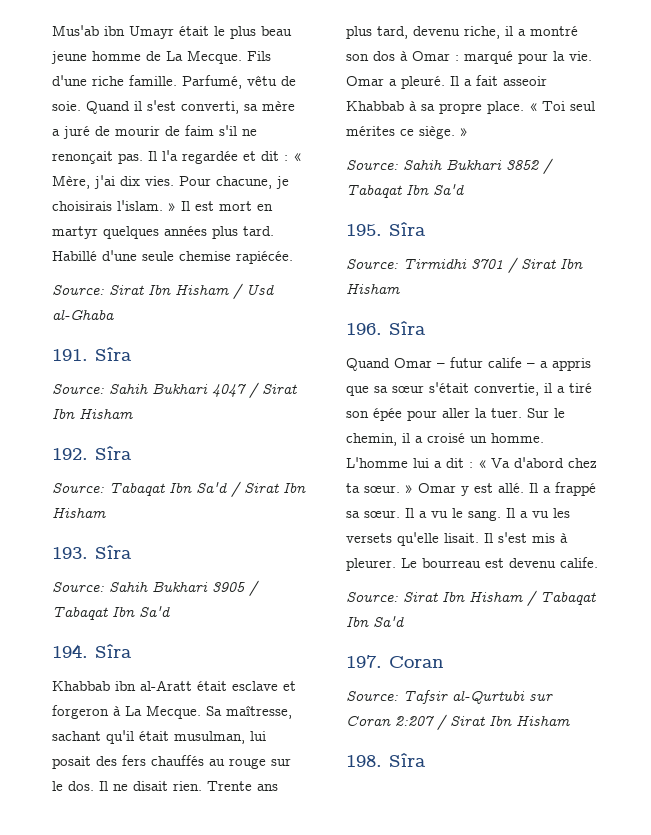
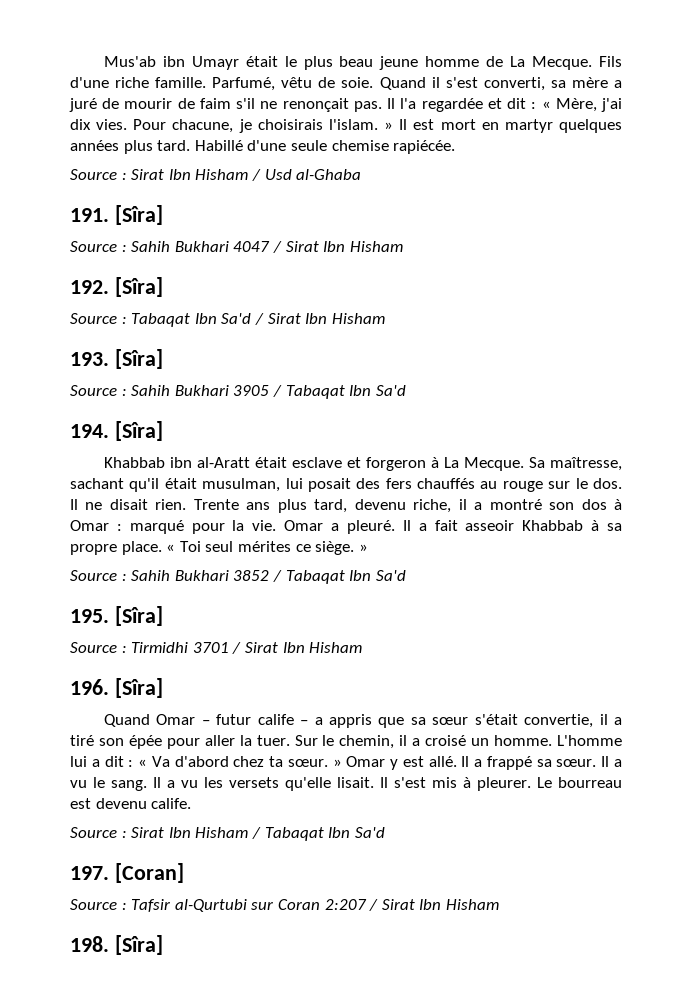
[52,285,104,295] Source: -> [70,169,127,180] Source :
[95,347,132,361] [52,384,104,394] Sîra // Source: -> [114,205,163,225] [70,241,127,252] [Sîra] // Source :
[95,446,132,460] [52,483,104,493] Sîra // Source: -> [114,277,163,297] [70,313,127,324] [Sîra] // Source :
[95,545,132,559] [52,582,104,592] Sîra // Source: -> [114,349,163,369] [70,385,127,396] [Sîra] // Source :
[95,644,132,658] Sîra -> [114,421,163,441] [Sîra]
[346,160,398,170] Source: -> [70,570,127,581] Source :
[389,222,426,236] [346,259,398,269] Sîra // Source: -> [114,606,163,626] [70,642,127,653] [Sîra] // Source :
[389,321,426,335] Sîra -> [114,678,163,698] [Sîra]
[346,592,398,602] Source: -> [70,827,127,838] Source :
[389,656,444,668] [346,691,398,701] Coran // Source: -> [114,863,184,883] [70,899,127,910] [Coran] // Source :
[389,753,426,767] Sîra -> [114,935,163,955] [Sîra]

